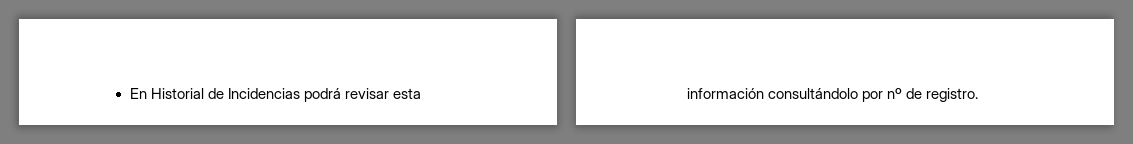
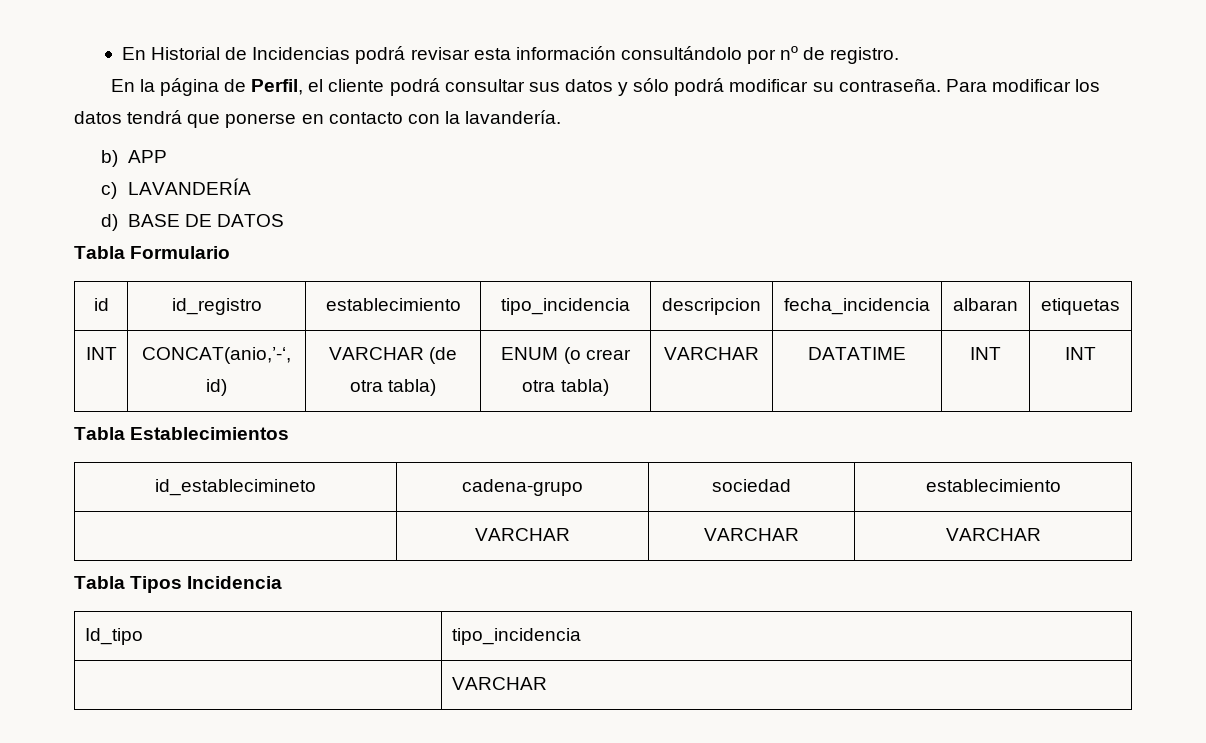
(979, 95) none -> [110,78,1101,96] [74,110,562,128] [100,150,167,167] [100,178,251,199] [100,214,285,231] [74,246,231,259] [93,298,109,311] [171,298,262,315] [325,298,461,311] [501,298,630,315] [662,298,761,315] [784,298,930,315] [953,298,1018,311] [1041,298,1120,315] [85,347,117,360] [142,347,291,364] [206,379,227,396] [328,347,458,364] [349,379,437,396] [501,347,631,364] [522,379,609,396] [664,347,759,360] [808,347,906,360] [970,347,1001,360] [1065,347,1096,360] [74,427,290,440] [155,479,316,496] [462,479,583,496] [712,479,791,492] [925,479,1061,492] [475,528,570,541] [704,528,799,541] [945,528,1041,541] [74,576,283,593] [84,628,143,645] [451,628,581,645] [451,677,547,690] // En la página de Perfil, el cliente podrá consultar sus datos y sólo podrá modificar su contraseña. Para modificar los datos tendrá que ponerse en contacto con la lavandería. // b) APP // c) LAVANDERÍA // d) BASE DE DATOS // Tabla Formulario // id | id_registro | establecimiento | tipo_incidencia | descripcion | fecha_incidencia | albaran | etiquetas // INT | CONCAT(anio,’-‘, id) | VARCHAR (de otra tabla) | ENUM (o crear otra tabla) | VARCHAR | DATATIME | INT | INT // Tabla Establecimientos // id_establecimineto | cadena-grupo | sociedad | establecimiento // | VARCHAR | VARCHAR | VARCHAR // Tabla Tipos Incidencia // Id_tipo | tipo_incidencia // | VARCHAR

